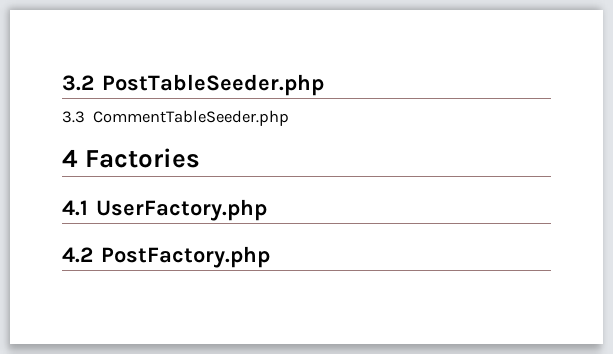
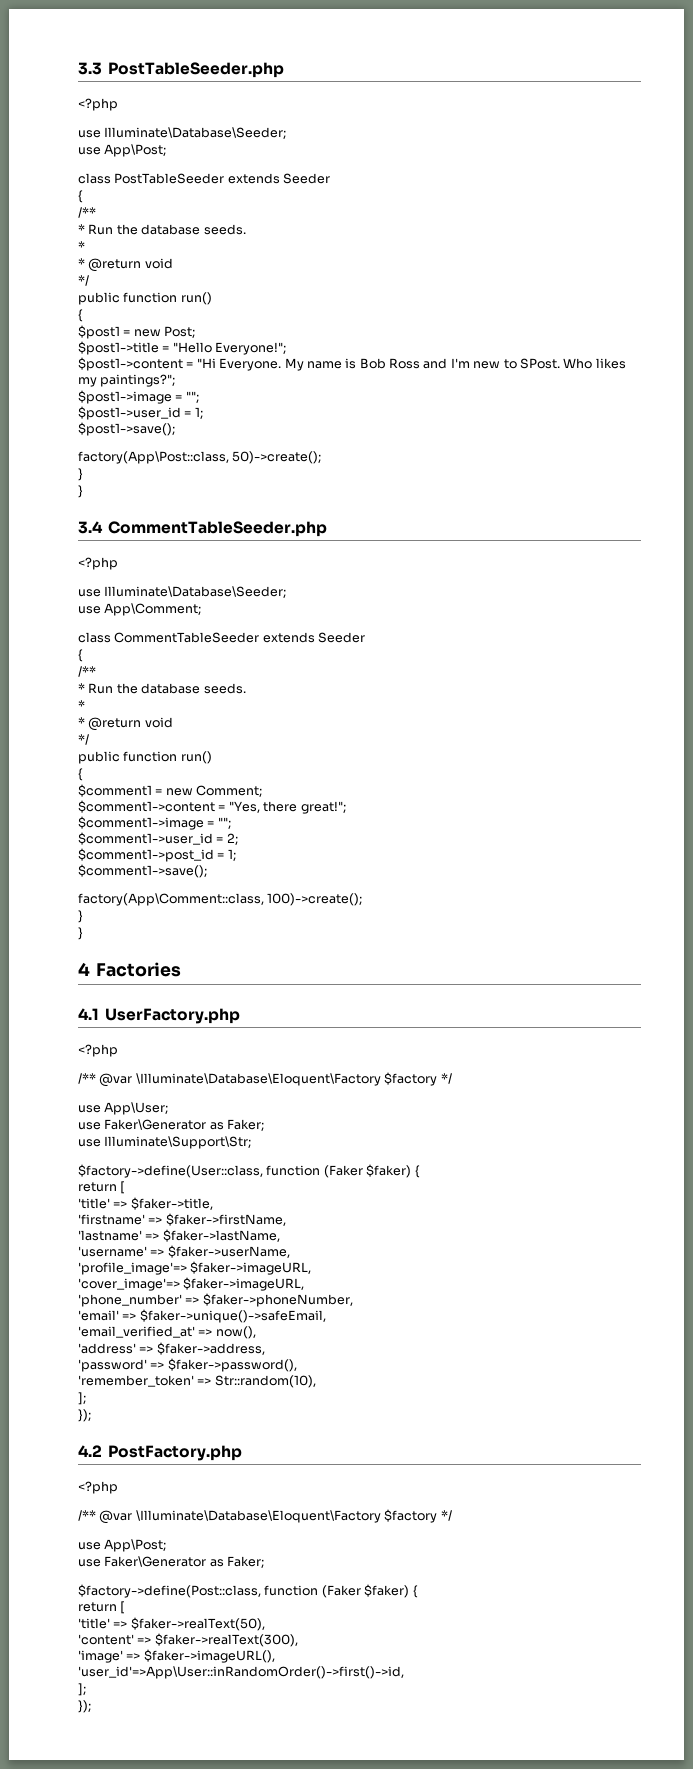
[62,75,94,91] 3.2 -> [78,62,102,75] 3.3
[62,110,290,126] [62,148,201,168] [62,199,268,221] [62,246,271,268] 3.3 CommentTableSeeder.php // 4 Factories // 4.1 UserFactory.php // 4.2 PostFactory.php -> [78,98,118,111] [78,127,287,139] [78,144,167,157] [78,173,331,184] [78,190,83,203] [78,207,96,218] [78,224,246,235] [78,241,85,251] [78,258,173,272] [78,275,89,286] [78,292,212,305] [78,309,83,322] [78,325,196,339] [78,341,287,355] [78,357,626,371] [78,374,176,387] [78,390,199,404] [78,406,203,420] [78,422,175,436] [78,451,322,464] [78,468,83,481] [78,485,83,498] [78,521,328,537] [78,557,118,570] [78,586,287,598] [78,603,202,616] [78,632,366,643] [78,649,83,662] [78,666,96,677] [78,683,246,694] [78,700,85,710] [78,717,173,731] [78,734,89,745] [78,751,212,764] [78,768,83,781] [78,784,263,797] [78,800,346,814] [78,816,231,830] [78,832,238,845] [78,848,236,862] [78,864,207,878] [78,893,363,906] [78,910,83,923] [78,927,83,940] [78,962,182,977] [78,1008,241,1024] [78,1044,118,1057] [78,1072,452,1087] [78,1102,169,1115] [78,1119,265,1131] [78,1136,252,1149] [78,1164,420,1178] [78,1181,126,1194] [78,1197,213,1210] [78,1213,286,1226] [78,1229,280,1242] [78,1245,290,1258] [78,1261,312,1275] [78,1277,305,1291] [78,1293,353,1307] [78,1309,326,1323] [78,1326,256,1339] [78,1342,265,1355] [78,1358,297,1372] [78,1375,316,1388] [78,1392,86,1405] [78,1409,91,1422] [78,1445,243,1461] [78,1481,118,1494] [78,1509,452,1524] [78,1539,167,1552] [78,1556,265,1568] [78,1584,418,1598] [78,1601,126,1614] [78,1617,265,1631] [78,1633,298,1647] [78,1649,275,1663] [78,1666,404,1679] [78,1683,86,1696] [78,1700,91,1713] <?php // use Illuminate\Database\Seeder; // use App\Post; // class PostTableSeeder extends Seeder // { // /** // * Run the database seeds. // * // * @return void // */ // public function run() // { // $post1 = new Post; // $post1->title = "Hello Everyone!"; // $post1->content = "Hi Everyone. My name is Bob Ross and I'm new to SPost. Who likes my paintings?"; // $post1->image = ""; // $post1->user_id = 1; // $post1->save(); // factory(App\Post::class, 50)->create(); // } // } // 3.4 CommentTableSeeder.php // <?php // use Illuminate\Database\Seeder; // use App\Comment; // class CommentTableSeeder extends Seeder // { // /** // * Run the database seeds. // * // * @return void // */ // public function run() // { // $comment1 = new Comment; // $comment1->content = "Yes, there great!"; // $comment1->image = ""; // $comment1->user_id = 2; // $comment1->post_id = 1; // $comment1->save(); // factory(App\Comment::class, 100)->create(); // } // } // 4 Factories // 4.1 UserFactory.php // <?php // /** @var \Illuminate\Database\Eloquent\Factory $factory */ // use App\User; // use Faker\Generator as Faker; // use Illuminate\Support\Str; // $factory->define(User::class, function (Faker $faker) { // return [ // 'title' => $faker->title, // 'firstname' => $faker->firstName, // 'lastname' => $faker->lastName, // 'username' => $faker->userName, // 'profile_image'=> $faker->imageURL, // 'cover_image'=> $faker->imageURL, // 'phone_number' => $faker->phoneNumber, // 'email' => $faker->unique()->safeEmail, // 'email_verified_at' => now(), // 'address' => $faker->address, // 'password' => $faker->password(), // 'remember_token' => Str::random(10), // ]; // }); // 4.2 PostFactory.php // <?php // /** @var \Illuminate\Database\Eloquent\Factory $factory */ // use App\Post; // use Faker\Generator as Faker; // $factory->define(Post::class, function (Faker $faker) { // return [ // 'title' => $faker->realText(50), // 'content' => $faker->realText(300), // 'image' => $faker->imageURL(), // 'user_id'=>App\User::inRandomOrder()->first()->id, // ]; // });

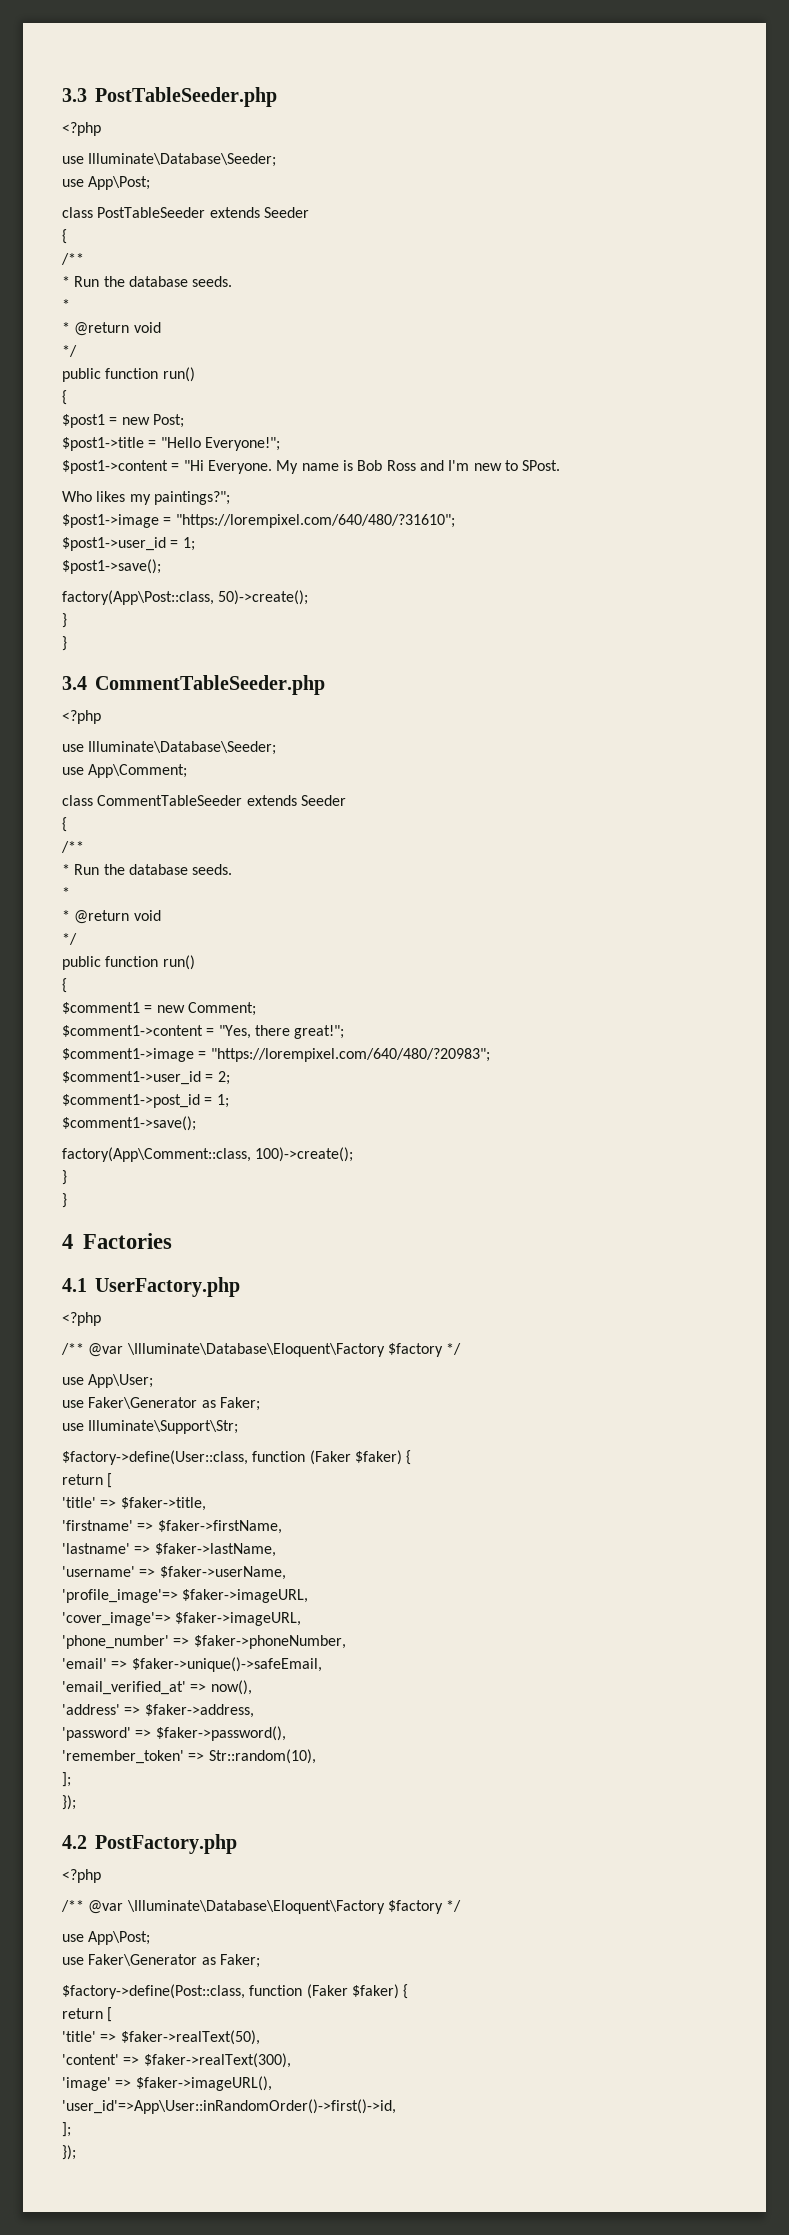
(560, 363) none -> (561, 465) //
[185,391,199,403] ""; -> [175,514,455,528] "https://lorempixel.com/640/480/?31610";
[217,817,231,829] ""; -> [210,1048,490,1062] "https://lorempixel.com/640/480/?20983";

